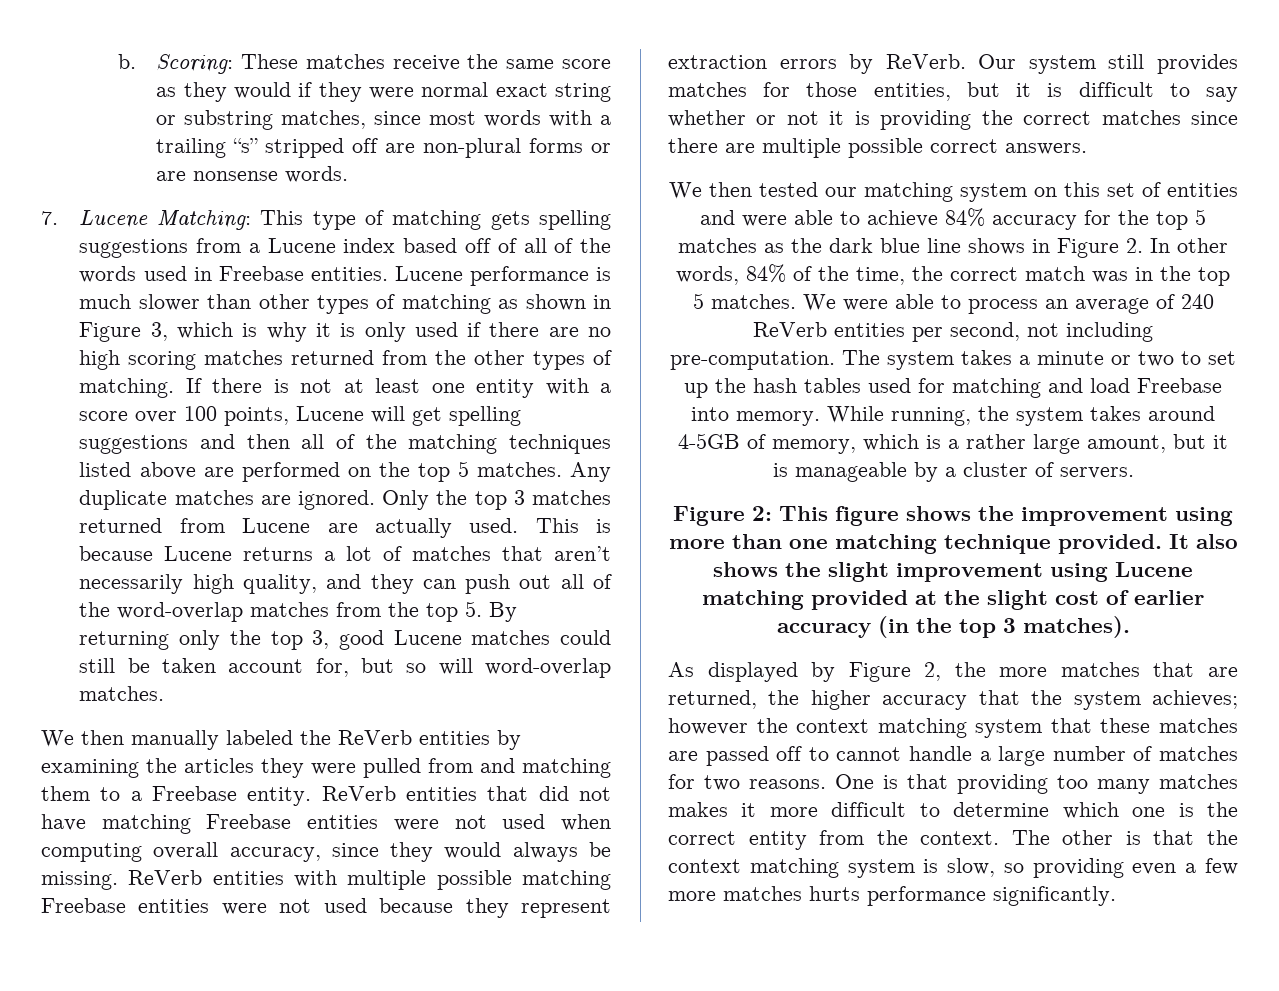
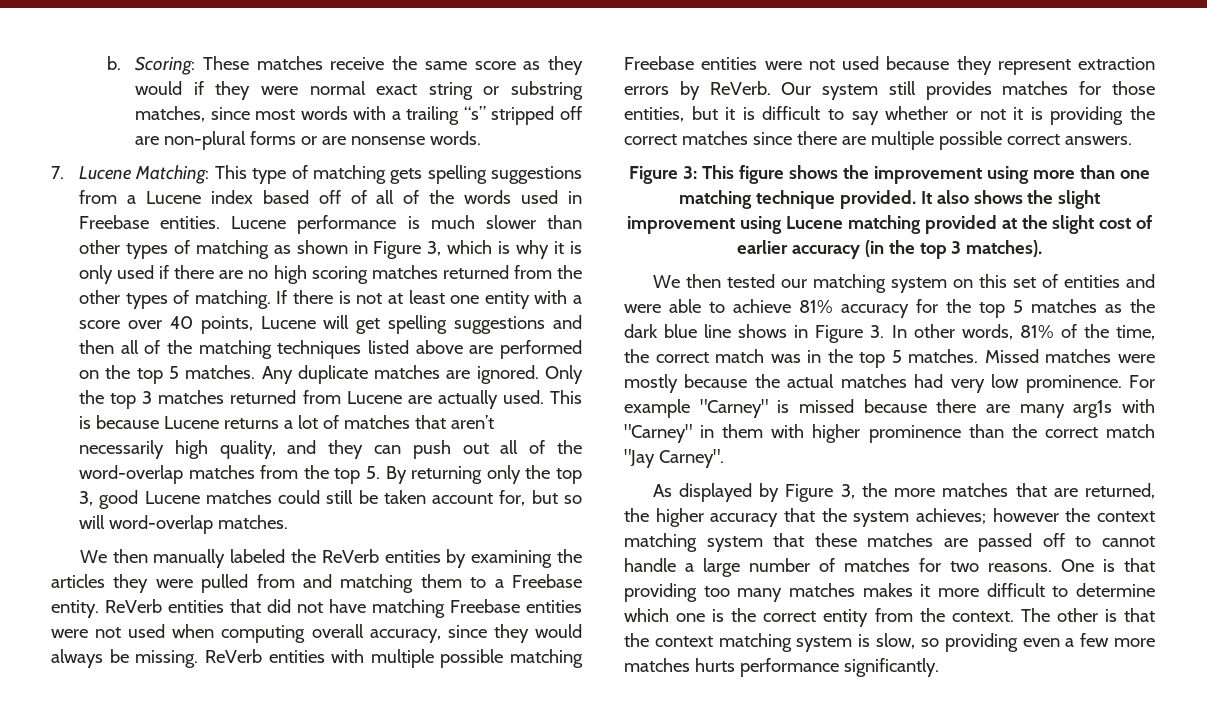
[184,406,218,421] 100 -> [169,316,193,329] 40
[668,182,1238,202] [700,208,1206,230] [678,238,1228,258] [676,264,1230,286] [692,293,1214,314] [753,322,1153,342] [670,350,1236,370] [684,378,1222,398] [691,406,1215,426] [678,433,1228,454] [772,462,1134,482] [673,506,772,526] We then tested our matching system on this set of entities and were able to achieve 84% accuracy for the top 5 matches as the dark blue line shows in Figure 2. In other words, 84% of the time, the correct match was in the top 5 matches. We were able to process an average of 240 ReVerb entities per second, not including pre-computation. The system takes a minute or two to set up the hash tables used for matching and load Freebase into memory. While running, the system takes around 4-5GB of memory, which is a rather large amount, but it is manageable by a cluster of servers. // Figure 2: -> [629,166,698,184] Figure 3:
(1130, 627) none -> [652,274,1156,293] [624,299,1155,318] [624,324,1155,343] [624,349,1155,368] [624,374,1156,393] [624,399,1155,418] [624,424,1155,443] [624,449,724,468] // We then tested our matching system on this set of entities and were able to achieve 81% accuracy for the top 5 matches as the dark blue line shows in Figure 3. In other words, 81% of the time, the correct match was in the top 5 matches. Missed matches were mostly because the actual matches had very low prominence. For example "Carney" is missed because there are many arg1s with "Carney" in them with higher prominence than the correct match "Jay Carney".
[924,662,942,681] 2, -> [840,484,855,499] 3,

